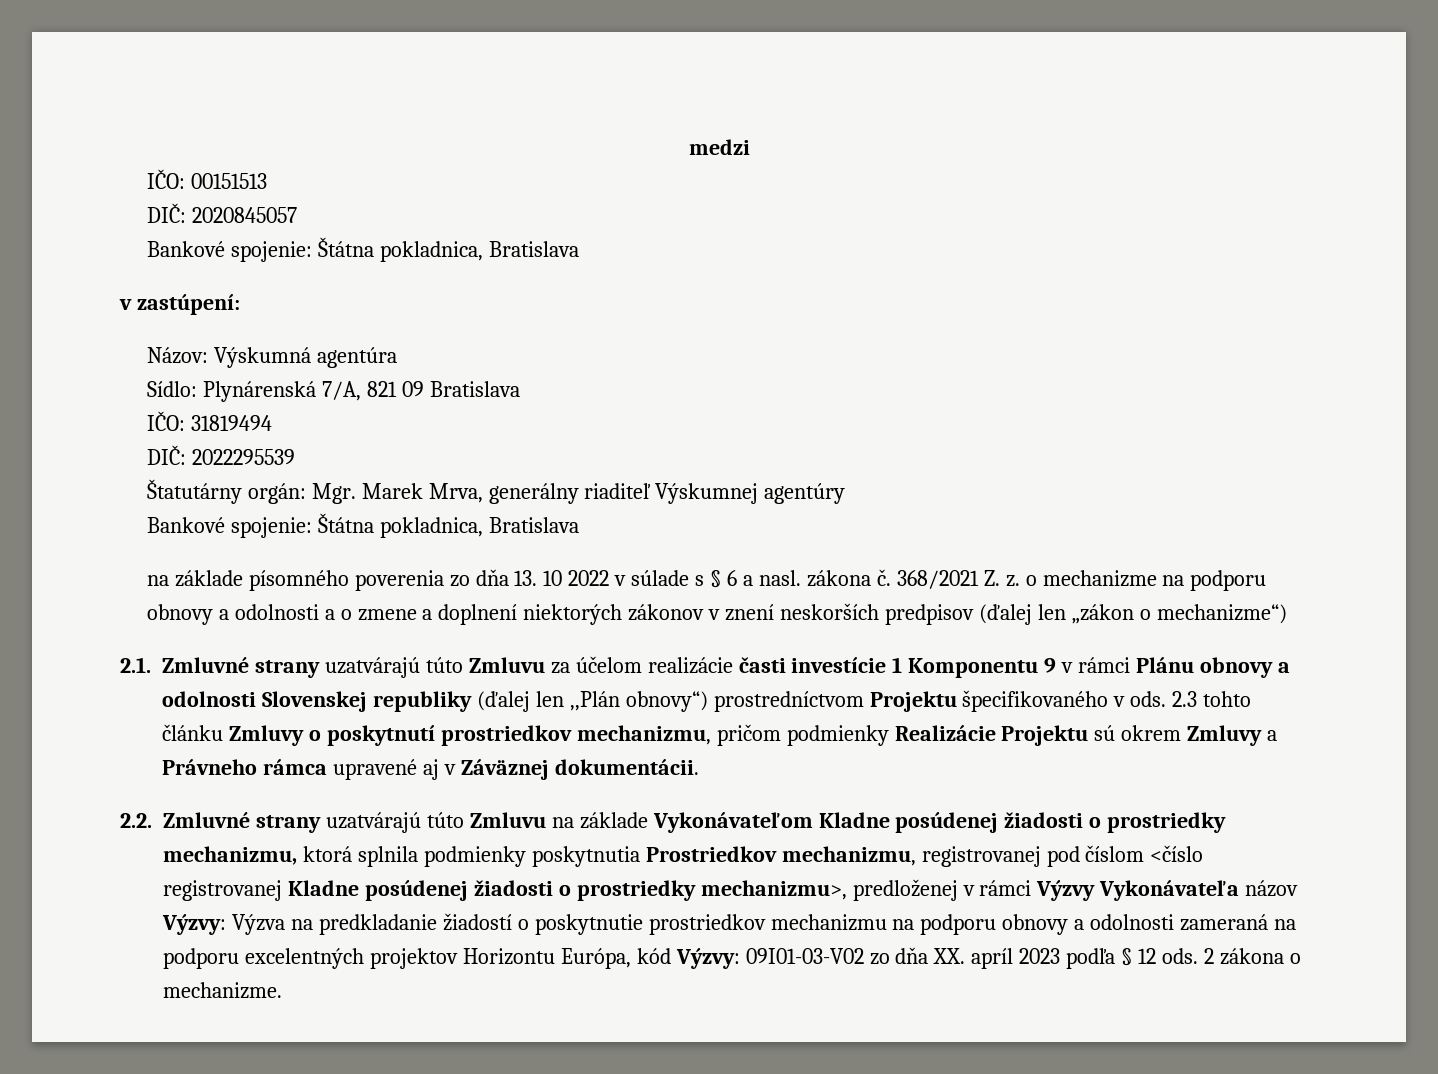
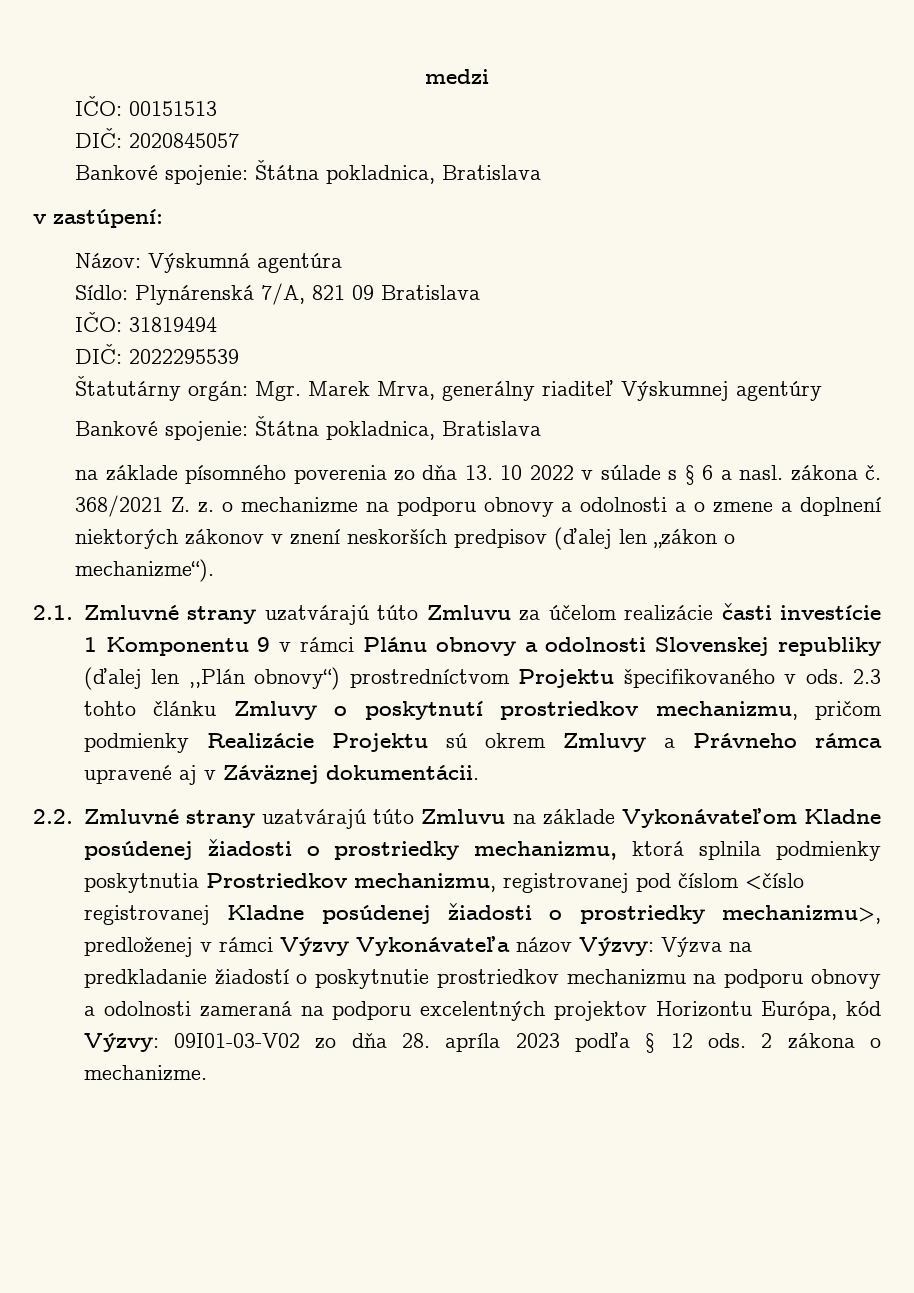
[1156,604,1287,624] mechanizme“) -> [75,559,215,582] mechanizme“).
[933,948,1014,969] XX. apríl -> [402,1033,501,1052] 28. apríla

